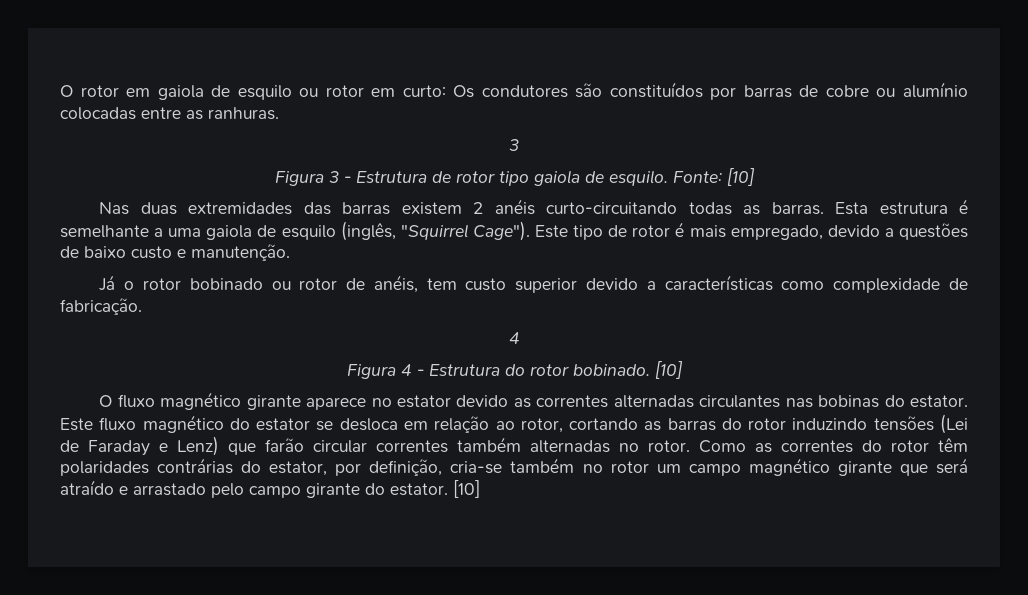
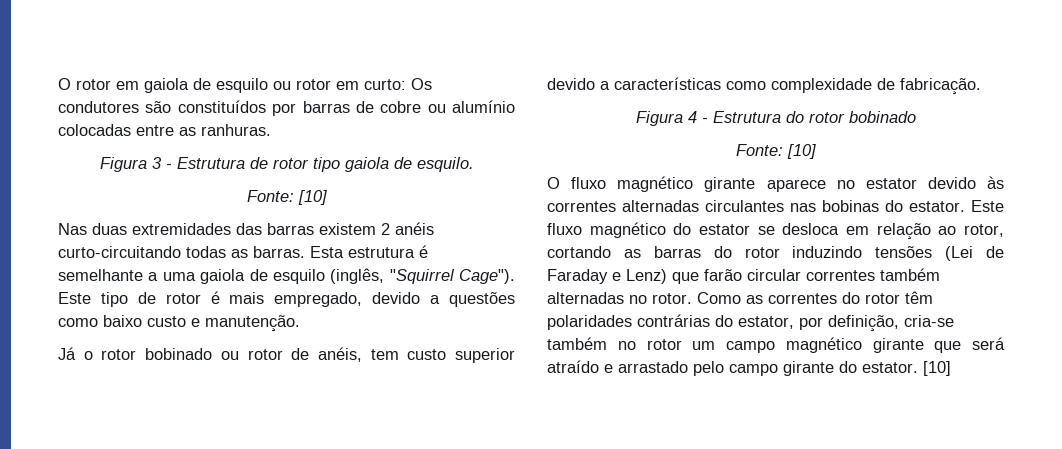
[509,139,519,151] // 3 -> (271, 130) none
(668, 178) none -> (474, 164) //
[60,246,79,258] de -> [58,318,98,327] como
[508,332,520,344] // 4 -> (981, 86) none
[572,364,650,376] bobinado. -> [848,111,916,123] [735,144,783,156] bobinado // Fonte:
[513,398,531,408] as -> [987,176,1004,189] às

